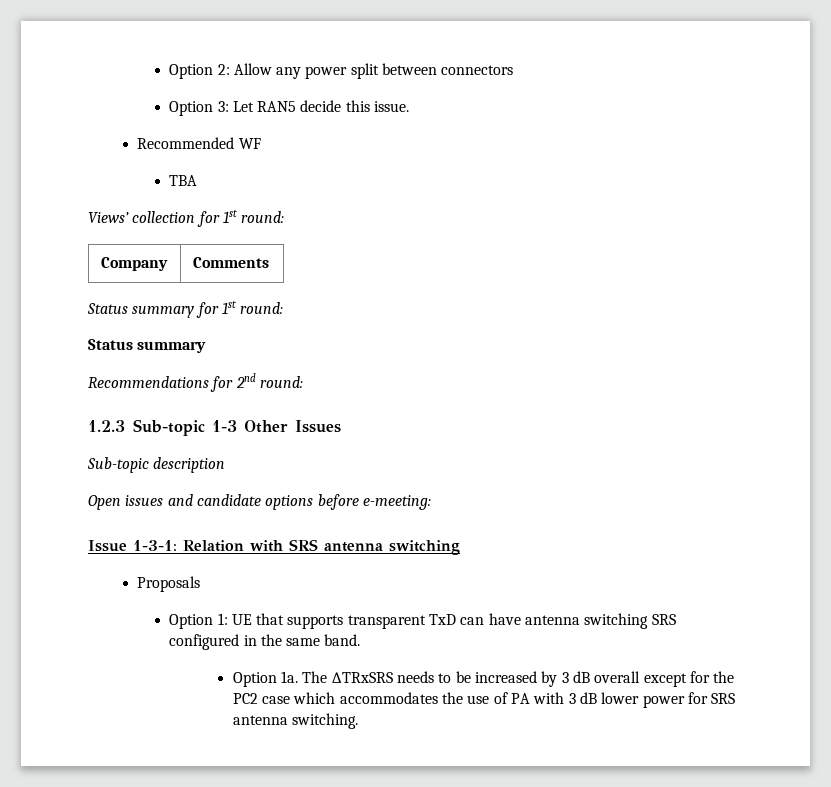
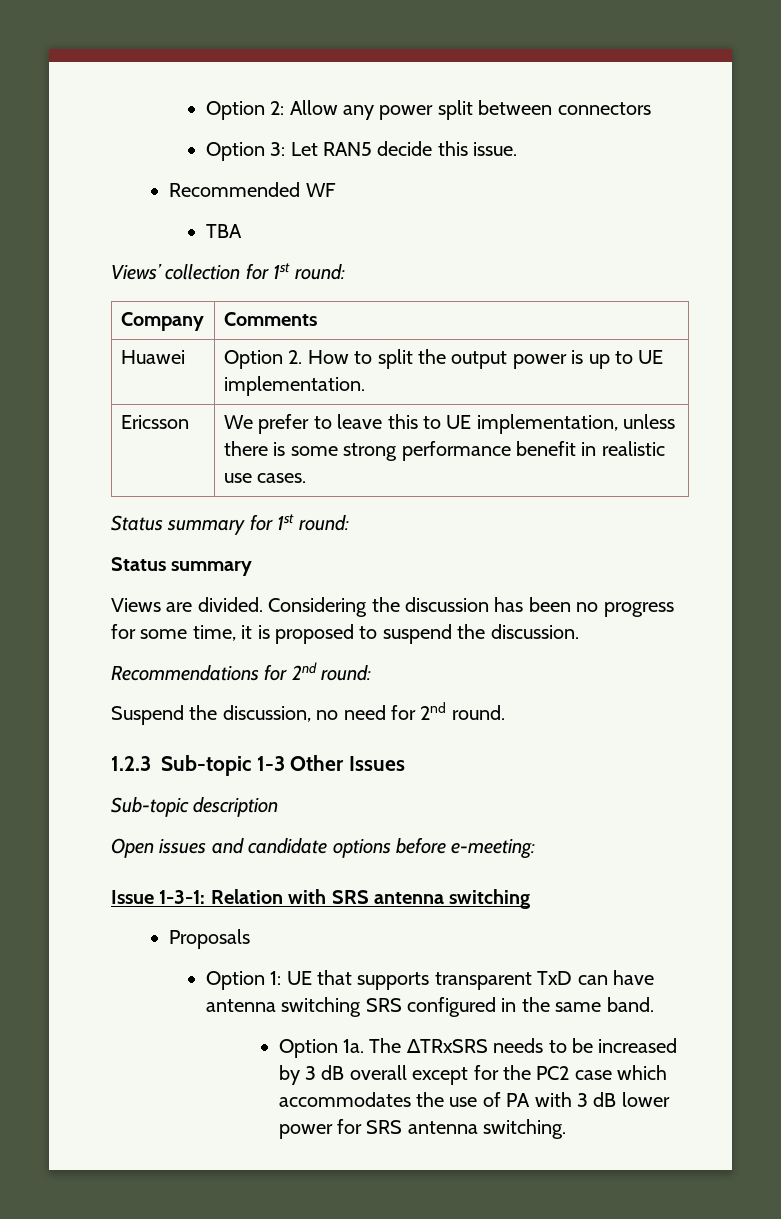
(269, 262) none -> [120,350,185,364] [223,349,664,369] [223,376,365,396] [120,415,189,429] [223,414,676,434] [223,441,665,461] [223,473,307,483] // Huawei | Option 2. How to split the output power is up to UE implementation. // Ericsson | We prefer to leave this to UE implementation, unless there is some strong performance benefit in realistic use cases.
[88,373,303,392] Recommendations for 2nd round: -> [111,597,674,617] [111,624,579,644] [111,662,372,681] [111,702,505,725] Views are divided. Considering the discussion has been no progress for some time, it is proposed to suspend the discussion. // Recommendations for 2nd round: // Suspend the discussion, no need for 2nd round.

